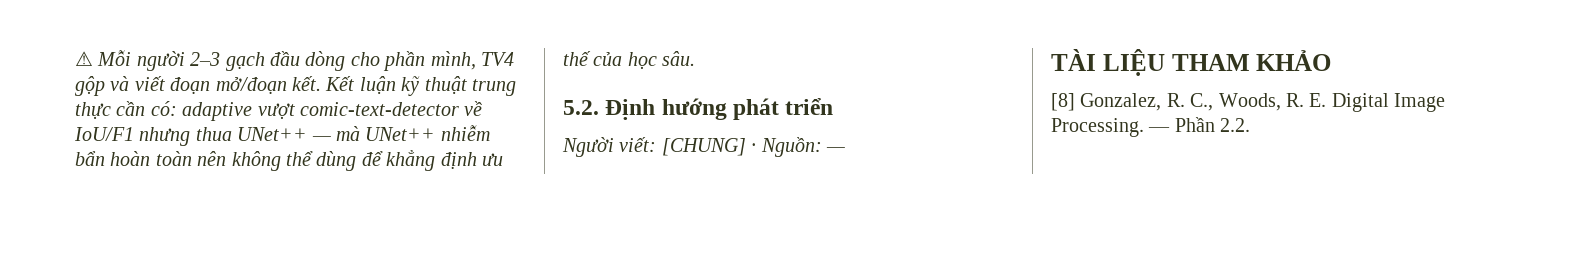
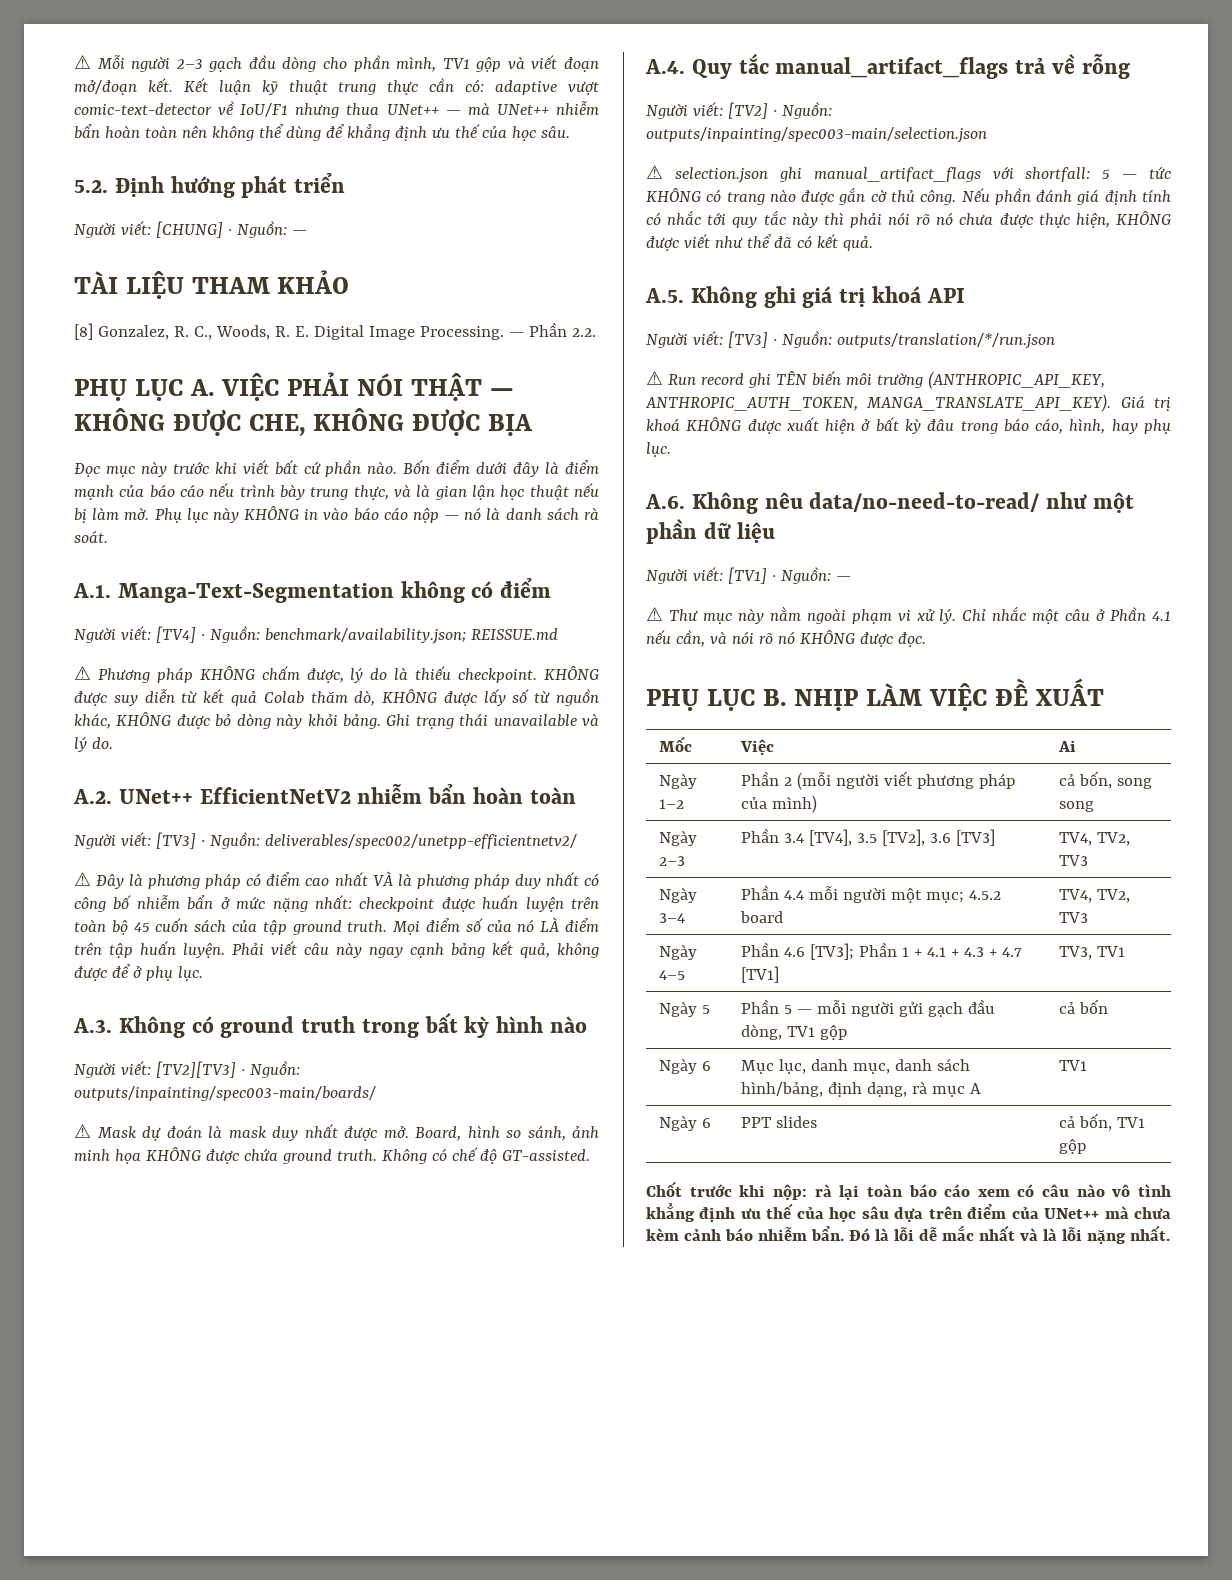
[480,52,514,66] TV4 -> [442,58,470,69] TV1
(1251, 125) none -> [74,372,514,401] [74,408,534,437] [74,460,599,477] [74,483,599,500] [74,506,600,523] [74,530,108,543] [73,577,551,603] [74,626,558,644] [74,666,600,683] [74,689,599,706] [74,712,600,729] [74,736,113,752] [73,783,576,804] [74,832,577,849] [74,871,599,889] [74,895,599,912] [74,917,600,935] [74,941,599,958] [74,964,203,981] [73,1013,587,1038] [74,1061,300,1078] [74,1086,376,1101] [74,1124,599,1141] [74,1147,590,1164] [645,53,1130,79] [646,102,832,119] [646,127,987,143] [646,165,1171,183] [646,187,1171,205] [646,210,1171,228] [646,234,873,251] [645,286,965,308] [646,331,1055,349] [646,371,1105,389] [645,394,1171,412] [646,417,1171,434] [646,442,671,457] [645,492,1134,514] [646,519,775,544] [646,567,851,584] [646,606,1171,624] [646,630,926,647] [646,678,1104,711] [658,736,692,752] [739,739,774,755] [1057,740,1076,752] [658,773,697,789] [658,799,684,809] [740,771,1015,790] [740,795,817,813] [1058,771,1152,789] [1058,801,1094,812] [658,830,697,846] [658,856,685,866] [740,828,995,846] [1058,832,1130,846] [1058,855,1088,866] [658,887,697,903] [658,913,685,923] [740,885,1001,903] [739,911,783,923] [1058,889,1130,903] [1058,912,1088,923] [658,944,697,960] [658,970,685,980] [740,942,1022,960] [740,966,779,983] [1058,946,1125,960] [658,1001,710,1017] [740,999,995,1017] [740,1024,847,1040] [1058,999,1108,1014] [658,1058,711,1074] [740,1058,970,1074] [740,1081,981,1097] [1058,1060,1087,1071] [658,1115,711,1131] [740,1116,817,1128] [1058,1113,1145,1131] [1058,1139,1086,1154] [646,1181,1172,1200] [646,1203,1171,1222] [646,1225,1170,1244] // PHỤ LỤC A. VIỆC PHẢI NÓI THẬT — KHÔNG ĐƯỢC CHE, KHÔNG ĐƯỢC BỊA // Đọc mục này trước khi viết bất cứ phần nào. Bốn điểm dưới đây là điểm mạnh của báo cáo nếu trình bày trung thực, và là gian lận học thuật nếu bị làm mờ. Phụ lục này KHÔNG in vào báo cáo nộp — nó là danh sách rà soát. // A.1. Manga-Text-Segmentation không có điểm // Người viết: [TV4] · Nguồn: benchmark/availability.json; REISSUE.md // ⚠ Phương pháp KHÔNG chấm được, lý do là thiếu checkpoint. KHÔNG được suy diễn từ kết quả Colab thăm dò, KHÔNG được lấy số từ nguồn khác, KHÔNG được bỏ dòng này khỏi bảng. Ghi trạng thái unavailable và lý do. // A.2. UNet++ EfficientNetV2 nhiễm bẩn hoàn toàn // Người viết: [TV3] · Nguồn: deliverables/spec002/unetpp-efficientnetv2/ // ⚠ Đây là phương pháp có điểm cao nhất VÀ là phương pháp duy nhất có công bố nhiễm bẩn ở mức nặng nhất: checkpoint được huấn luyện trên toàn bộ 45 cuốn sách của tập ground truth. Mọi điểm số của nó LÀ điểm trên tập huấn luyện. Phải viết câu này ngay cạnh bảng kết quả, không được để ở phụ lục. // A.3. Không có ground truth trong bất kỳ hình nào // Người viết: [TV2][TV3] · Nguồn: outputs/inpainting/spec003-main/boards/ // ⚠ Mask dự đoán là mask duy nhất được mở. Board, hình so sánh, ảnh minh họa KHÔNG được chứa ground truth. Không có chế độ GT-assisted. // A.4. Quy tắc manual_artifact_flags trả về rỗng // Người viết: [TV2] · Nguồn: outputs/inpainting/spec003-main/selection.json // ⚠ selection.json ghi manual_artifact_flags với shortfall: 5 — tức KHÔNG có trang nào được gắn cờ thủ công. Nếu phần đánh giá định tính có nhắc tới quy tắc này thì phải nói rõ nó chưa được thực hiện, KHÔNG được viết như thể đã có kết quả. // A.5. Không ghi giá trị khoá API // Người viết: [TV3] · Nguồn: outputs/translation/*/run.json // ⚠ Run record ghi TÊN biến môi trường (ANTHROPIC_API_KEY, ANTHROPIC_AUTH_TOKEN, MANGA_TRANSLATE_API_KEY). Giá trị khoá KHÔNG được xuất hiện ở bất kỳ đâu trong báo cáo, hình, hay phụ lục. // A.6. Không nêu data/no-need-to-read/ như một phần dữ liệu // Người viết: [TV1] · Nguồn: — // ⚠ Thư mục này nằm ngoài phạm vi xử lý. Chỉ nhắc một câu ở Phần 4.1 nếu cần, và nói rõ nó KHÔNG được đọc. // PHỤ LỤC B. NHỊP LÀM VIỆC ĐỀ XUẤT // Mốc | Việc | Ai // Ngày 1–2 | Phần 2 (mỗi người viết phương pháp của mình) | cả bốn, song song // Ngày 2–3 | Phần 3.4 [TV4], 3.5 [TV2], 3.6 [TV3] | TV4, TV2, TV3 // Ngày 3–4 | Phần 4.4 mỗi người một mục; 4.5.2 board | TV4, TV2, TV3 // Ngày 4–5 | Phần 4.6 [TV3]; Phần 1 + 4.1 + 4.3 + 4.7 [TV1] | TV3, TV1 // Ngày 5 | Phần 5 — mỗi người gửi gạch đầu dòng, TV1 gộp | cả bốn // Ngày 6 | Mục lục, danh mục, danh sách hình/bảng, định dạng, rà mục A | TV1 // Ngày 6 | PPT slides | cả bốn, TV1 gộp // Chốt trước khi nộp: rà lại toàn báo cáo xem có câu nào vô tình khẳng định ưu thế của học sâu dựa trên điểm của UNet++ mà chưa kèm cảnh báo nhiễm bẩn. Đó là lỗi dễ mắc nhất và là lỗi nặng nhất.

